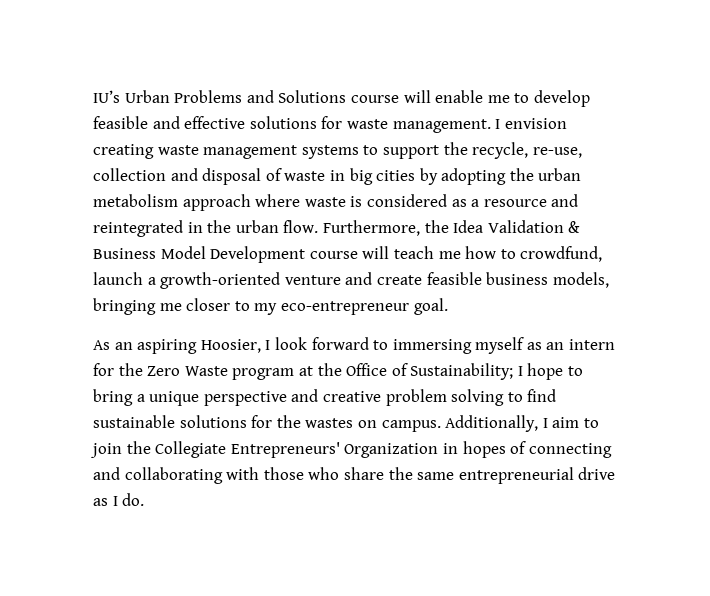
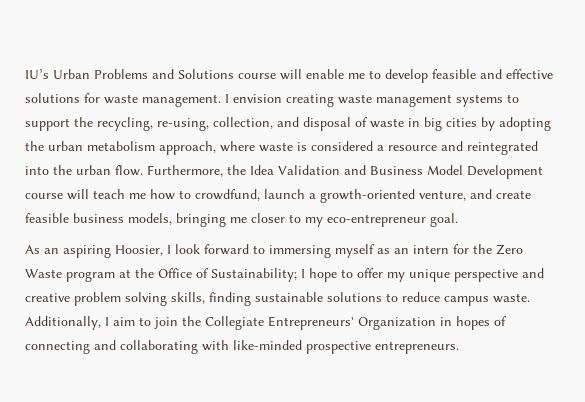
[472,142,582,159] [93,168,166,181] recycle, re-use, collection -> [97,117,273,131] recycling, re-using, collection,
[182,194,251,211] approach -> [159,141,216,155] approach,
[451,199,467,207] as -> (373, 146) none
[187,222,203,233] in -> [25,166,49,175] into
[568,221,581,233] & -> [344,165,366,175] and
[284,275,341,285] venture -> [419,190,466,201] venture,
[93,389,145,406] bring a -> [357,268,405,282] offer my
[507,389,557,402] [93,415,441,432] to find sustainable solutions for the wastes on campus. -> [171,292,530,306] skills, finding sustainable solutions to reduce campus waste.
[263,467,616,484] [93,493,145,506] those who share the same entrepreneurial drive as I do. -> [233,340,459,354] like-minded prospective entrepreneurs.

